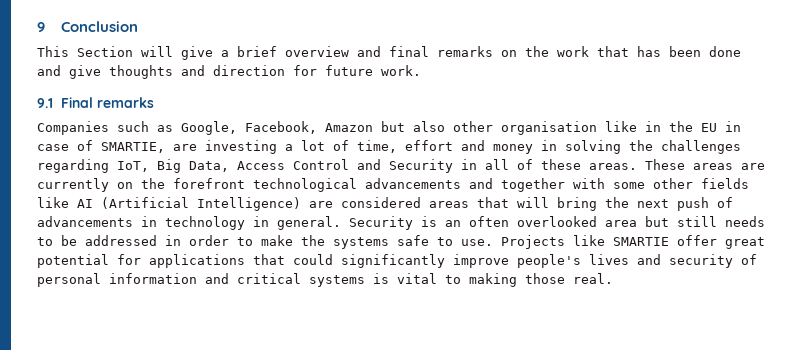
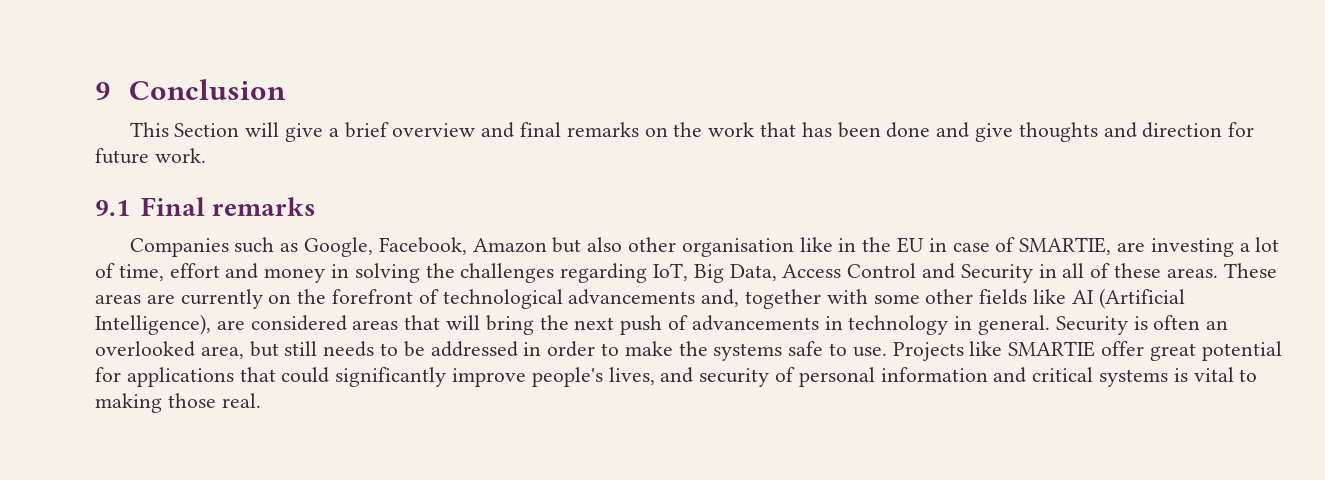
(245, 183) none -> [418,289,439,304] of
[469,178,493,189] and -> [701,289,740,307] and,
[197,197,301,211] Intelligence) -> [95,314,211,335] Intelligence),
[445,216,637,227] an often overlooked area -> [1153,315,1229,330] [95,341,244,359] often an overlooked area,
[589,254,629,265] lives -> [608,367,655,385] lives,

